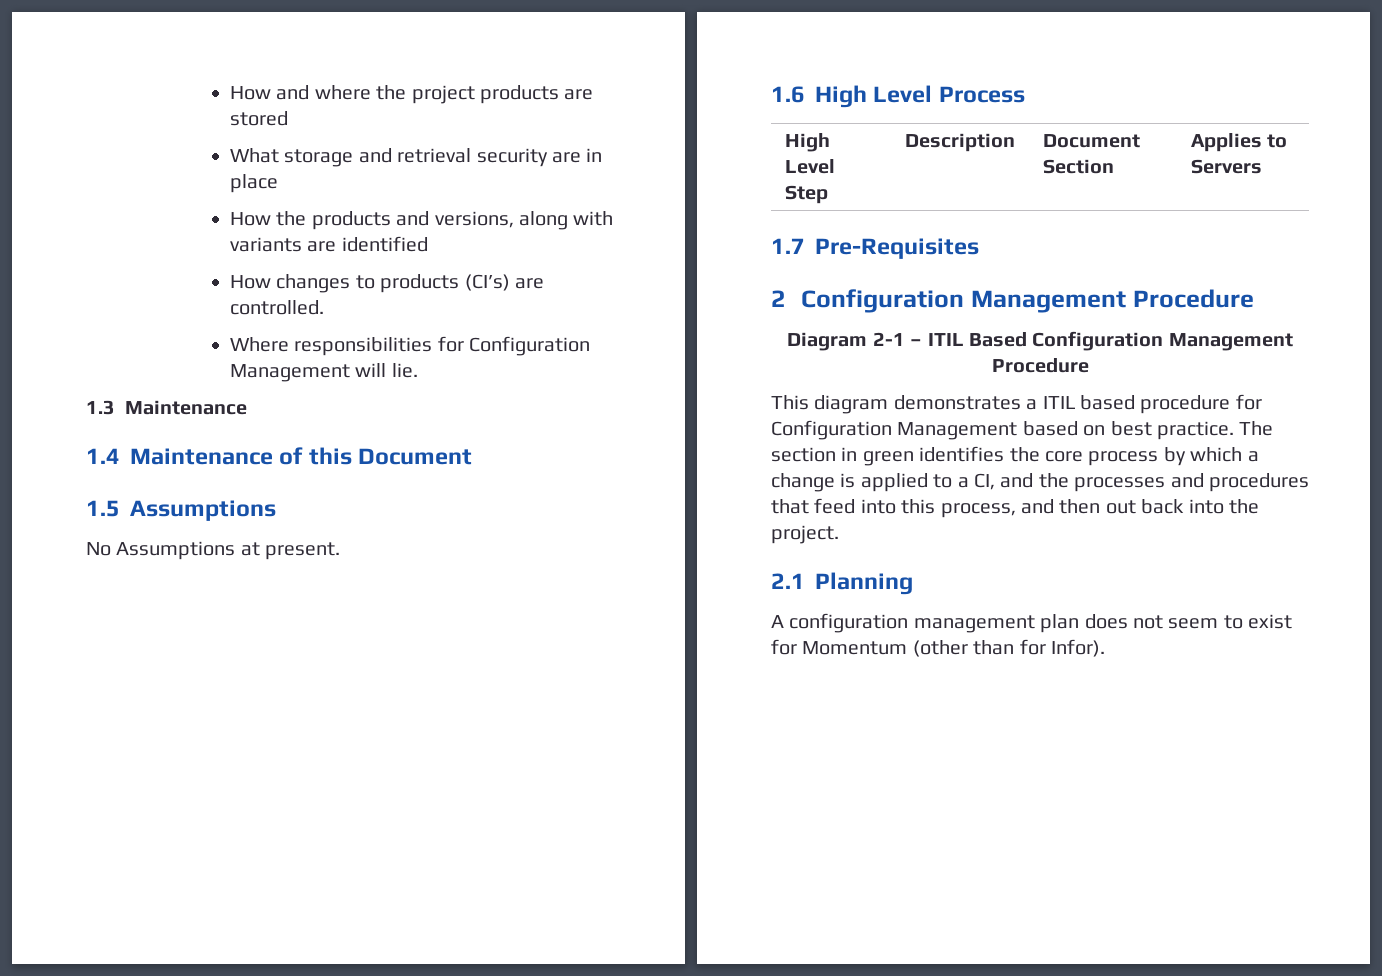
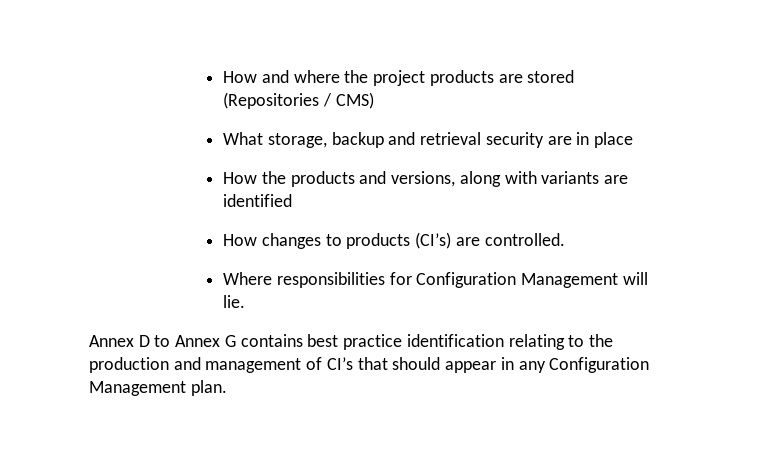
(288, 118) none -> [223,92,374,109] (Repositories / CMS)
[284,149,354,167] storage -> [267,132,384,148] storage, backup
[86,400,247,415] [86,447,473,465] [86,500,276,521] [86,541,341,560] [771,85,1025,108] [784,133,830,152] [784,159,835,174] [784,185,828,204] [904,133,1015,152] [1042,134,1140,148] [1042,159,1114,174] [1190,133,1288,152] [1190,159,1262,174] [771,238,979,259] [771,289,1254,313] [787,331,1293,351] [991,358,1089,373] [771,394,1262,414] [771,420,1274,440] [771,446,1259,466] [771,473,1309,492] [771,498,1259,518] [771,525,839,544] [771,572,913,595] [771,613,1293,633] [771,639,1105,657] 1.3 Maintenance // 1.4 Maintenance of this Document // 1.5 Assumptions // No Assumptions at present. // 1.6 High Level Process // High Level Step | Description | Document Section | Applies to Servers // 1.7 Pre-Requisites // 2 Configuration Management Procedure // Diagram 2-1 – ITIL Based Configuration Management Procedure // This diagram demonstrates a ITIL based procedure for Configuration Management based on best practice. The section in green identifies the core process by which a change is applied to a CI, and the processes and procedures that feed into this process, and then out back into the project. // 2.1 Planning // A configuration management plan does not seem to exist for Momentum (other than for Infor). -> [89,334,613,350] [89,357,650,373] [89,380,227,396] Annex D to Annex G contains best practice identification relating to the production and management of CI’s that should appear in any Configuration Management plan.

